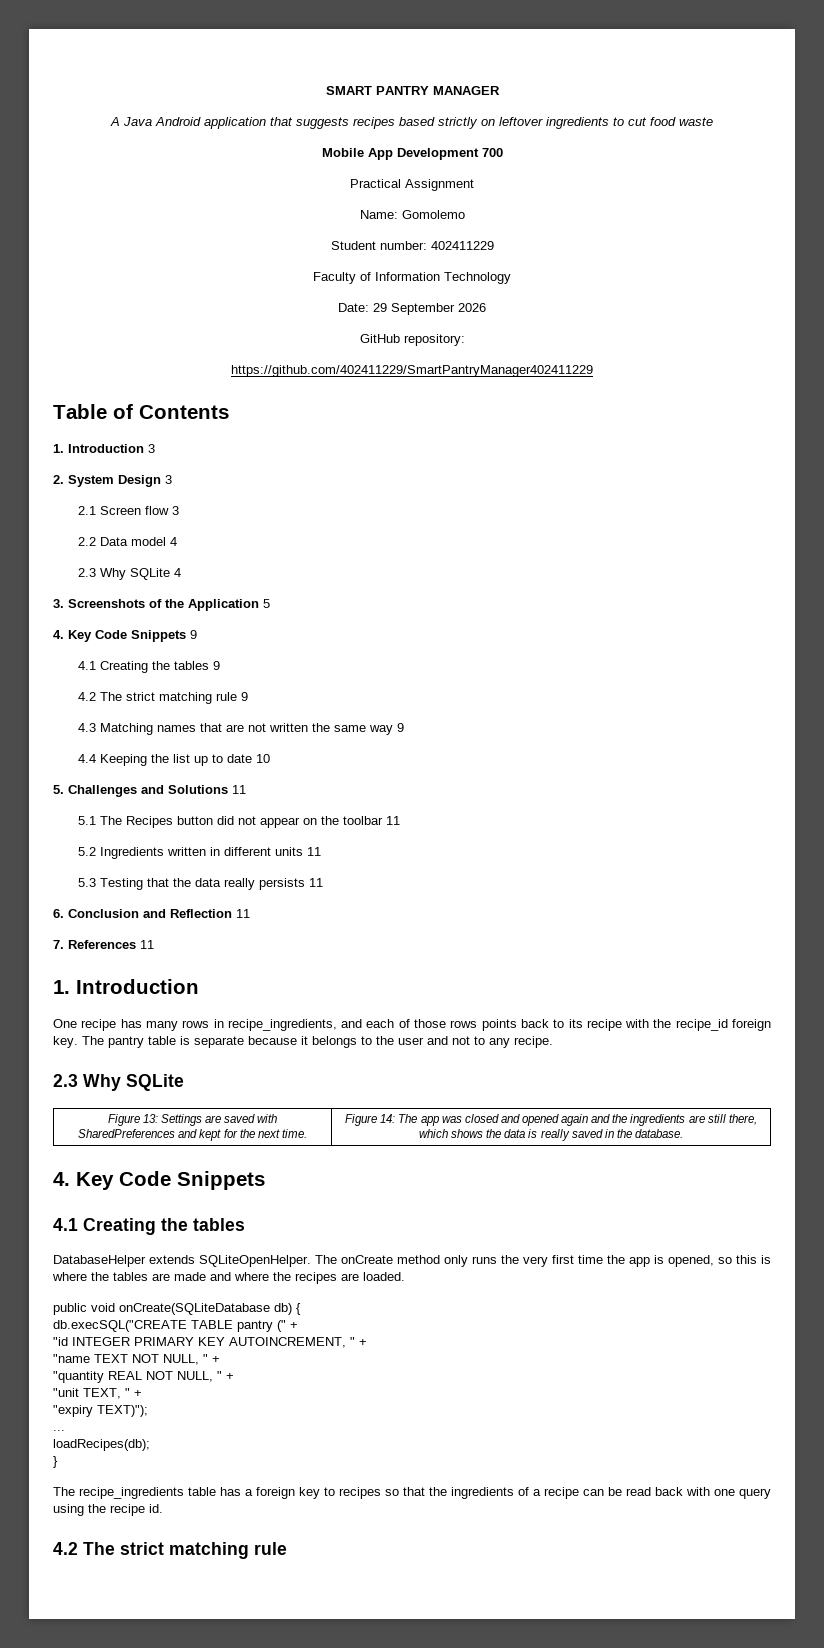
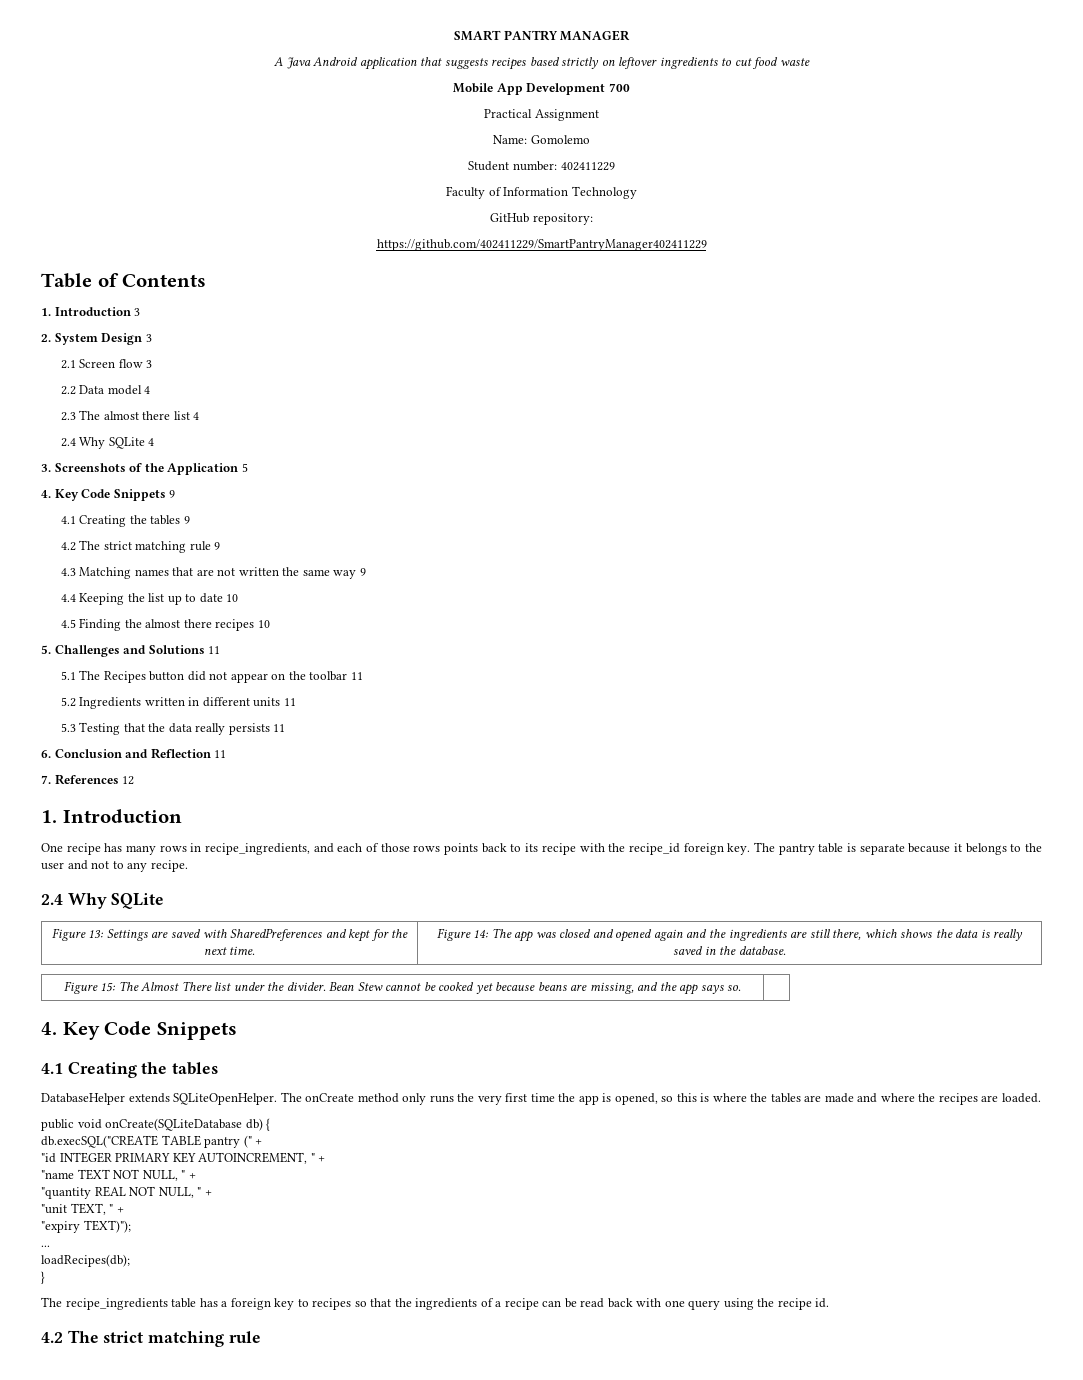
[338,303,486,315] // Date: 29 September 2026 -> (637, 192) none
(96, 572) none -> [79,410,200,420] [60,438,76,447] The almost there list 4 // 2.4
(270, 758) none -> [60,618,270,631] // 4.5 Finding the almost there recipes 10
[140,940,154,949] 11 -> [122,776,135,785] 12
[53,1074,78,1087] 2.3 -> [41,894,63,905] 2.4
(683, 1133) none -> [63,981,742,995] // Figure 15: The Almost There list under the divider. Bean Stew cannot be cooked yet because beans are missing, and the app says so. |

